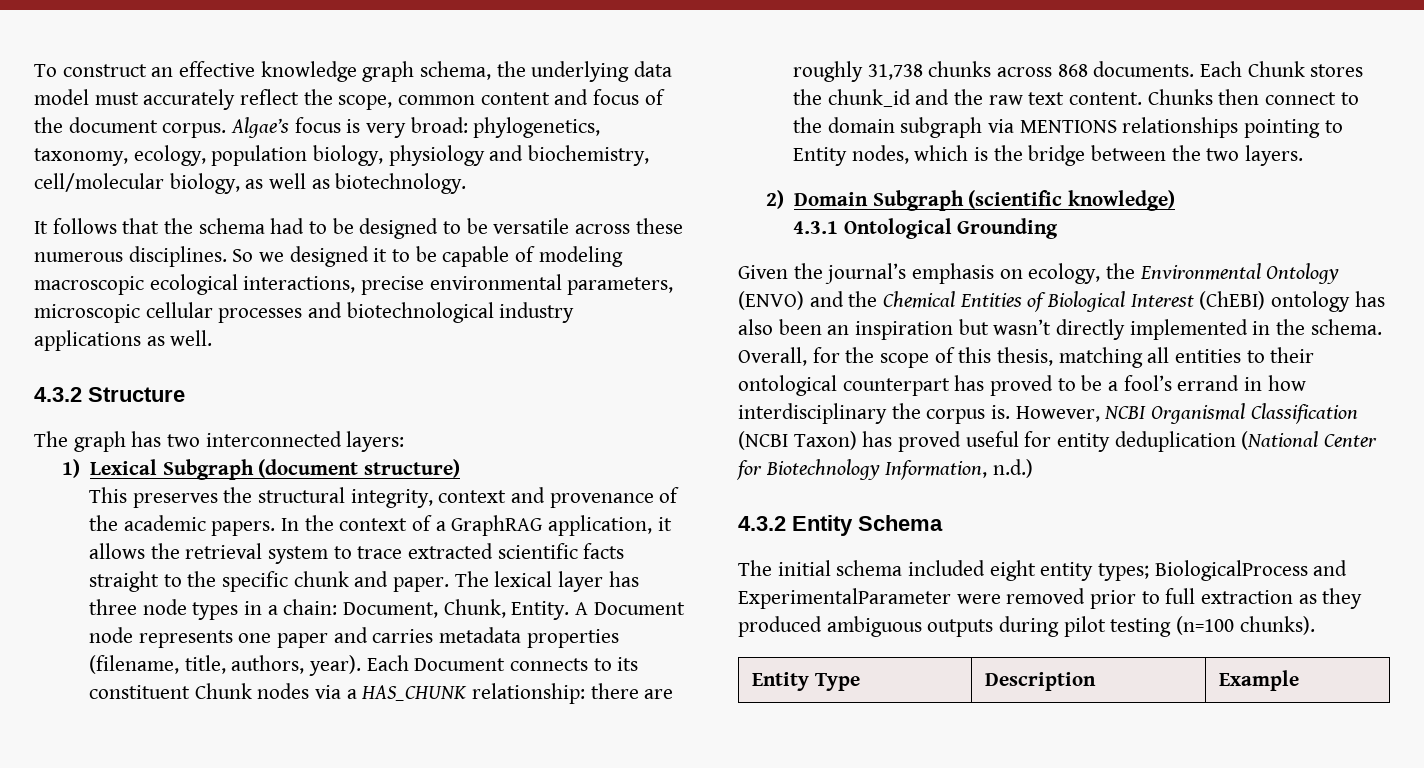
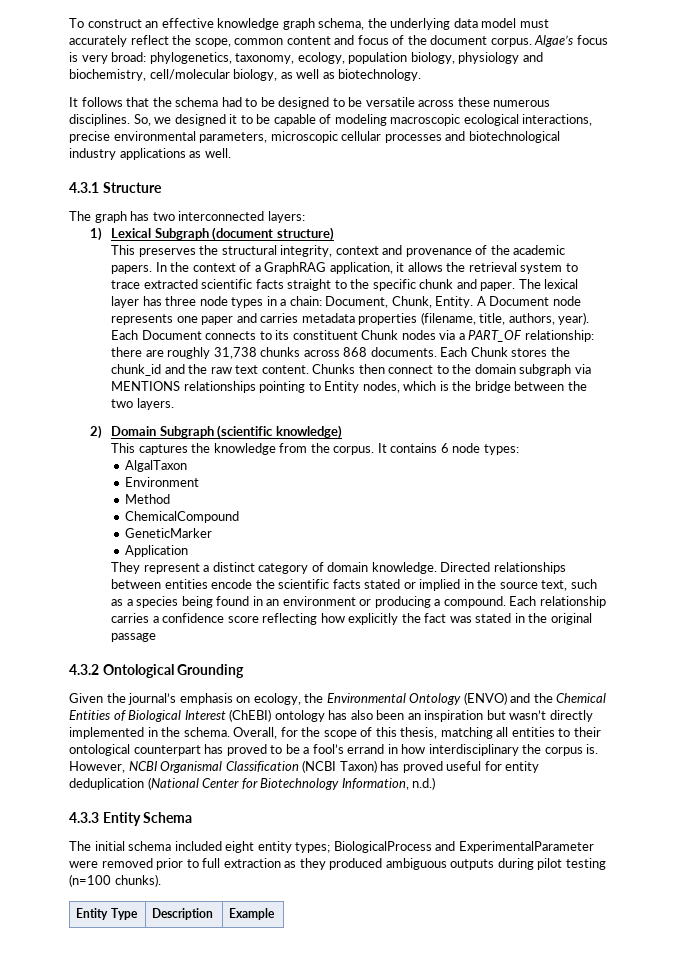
[232,249,254,262] So -> [133,114,151,126] So,
[34,387,82,402] 4.3.2 -> [69,182,99,193] 4.3.1
[361,685,468,701] HAS_CHUNK -> [468,330,523,342] PART_OF
[793,221,839,234] 4.3.1 -> [111,443,519,455] [125,460,188,472] [125,477,200,487] [125,494,171,504] [125,511,240,523] [125,528,213,538] [125,545,189,557] [111,562,566,574] [111,579,597,591] [111,596,606,608] [111,613,592,625] [111,633,157,642] [69,664,99,675] This captures the knowledge from the corpus. It contains 6 node types: // AlgalTaxon // Environment // Method // ChemicalCompound // GeneticMarker // Application // They represent a distinct category of domain knowledge. Directed relationships between entities encode the scientific facts stated or implied in the source text, such as a species being found in an environment or producing a compound. Each relationship carries a confidence score reflecting how explicitly the fact was stated in the original passage // 4.3.2
[738,516,786,531] 4.3.2 -> [69,812,99,823] 4.3.3

